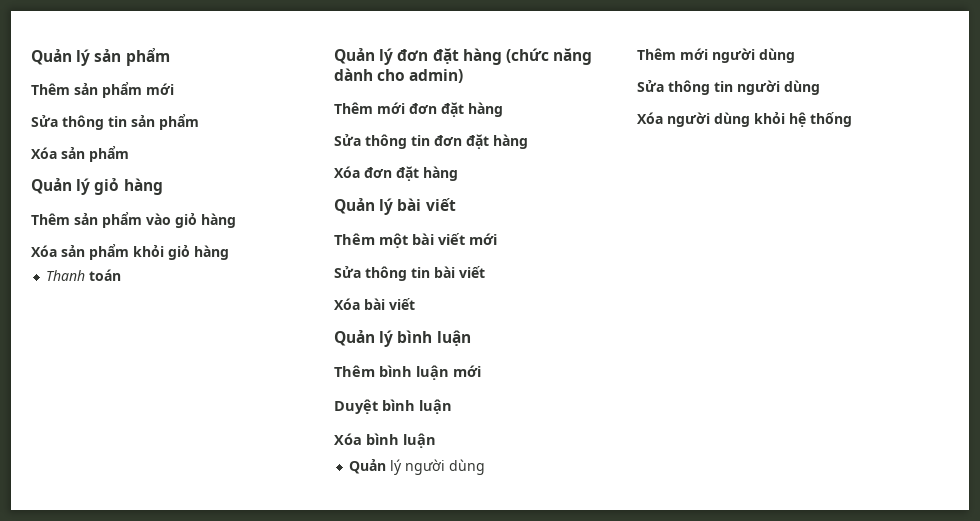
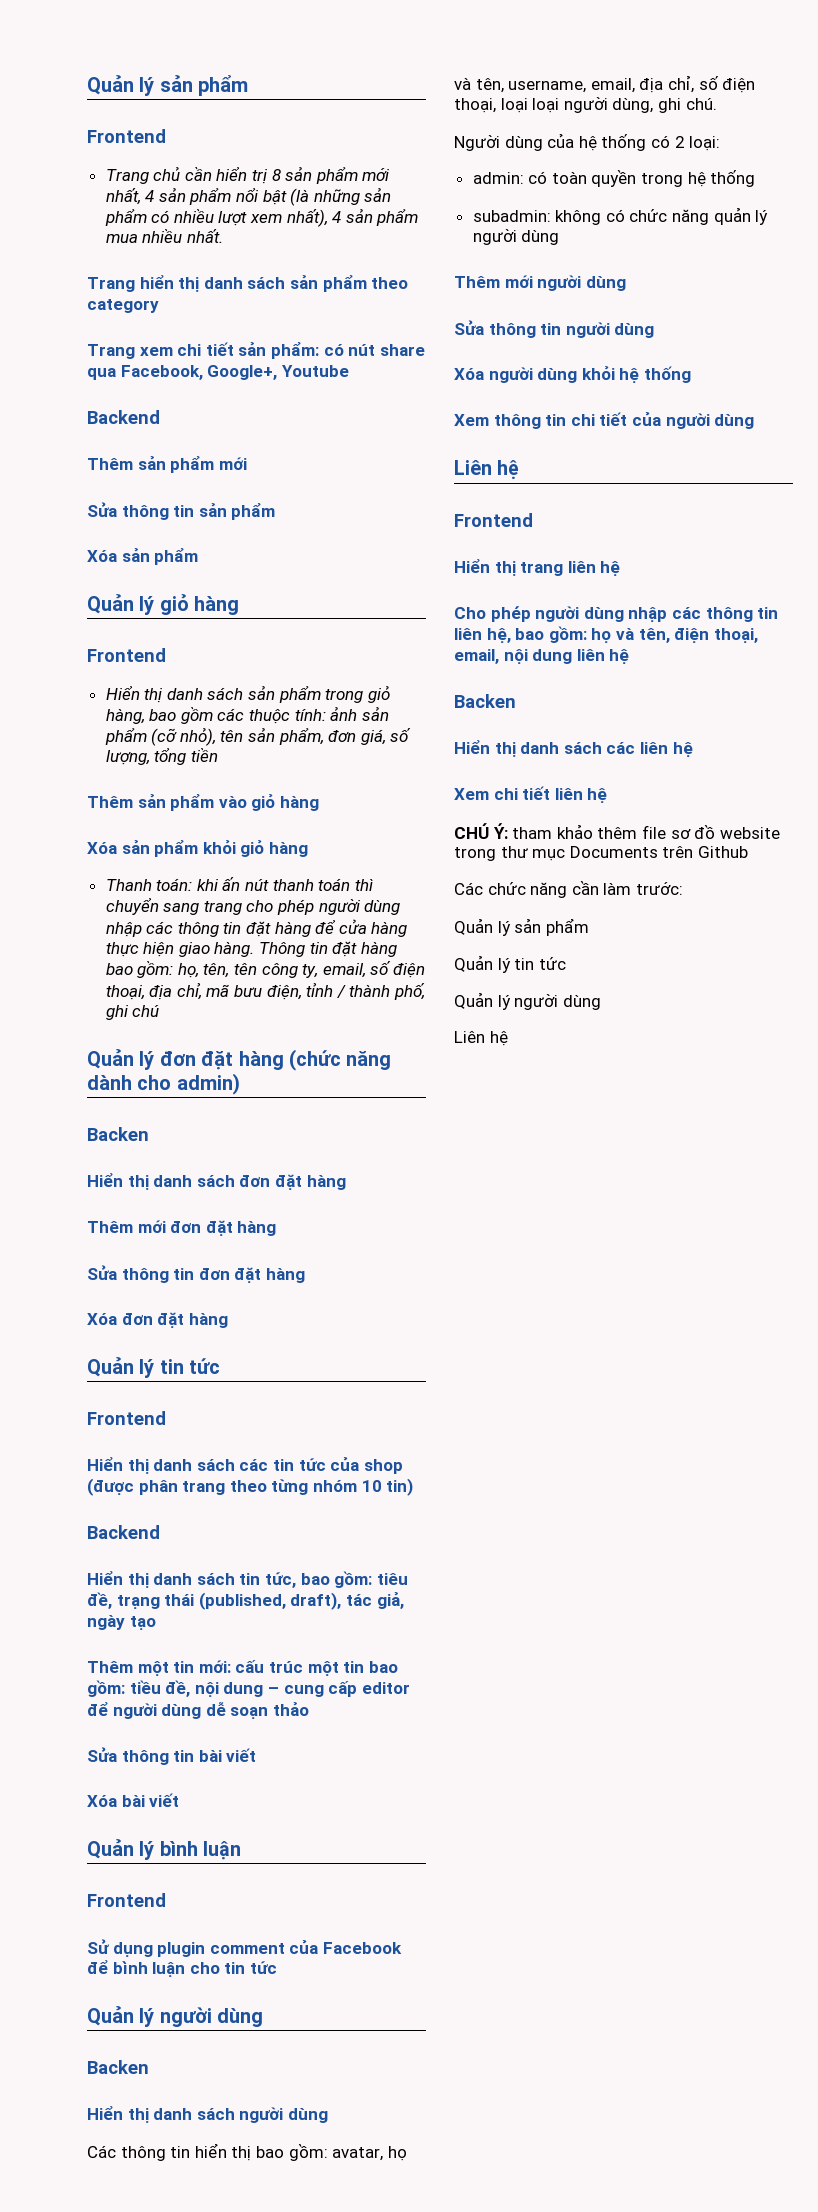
[31,48,170,66] Quản lý sản phẩm -> [87,75,249,96] [87,129,166,143] [105,166,391,184] [105,187,392,206] [104,208,419,227] [105,229,223,243] [87,275,409,292] [87,299,159,313] [87,342,425,359] [87,365,349,380] [87,410,160,424] Quản lý sản phẩm // Frontend // Trang chủ cần hiển trị 8 sản phẩm mới nhất, 4 sản phẩm nổi bật (là những sản phẩm có nhiều lượt xem nhất), 4 sản phẩm mua nhiều nhất. // Trang hiển thị danh sách sản phẩm theo category // Trang xem chi tiết sản phẩm: có nút share qua Facebook, Google+, Youtube // Backend
(163, 186) none -> [87,648,166,662] [105,685,390,703] [105,706,389,724] [104,727,412,746] [105,748,218,765] // Frontend // Hiển thị danh sách sản phẩm trong giỏ hàng, bao gồm các thuộc tính: ảnh sản phẩm (cỡ nhỏ), tên sản phẩm, đơn giá, số lượng, tổng tiền
[89,269,122,281] toán -> [156,877,373,891] [105,898,401,915] [105,919,408,937] [105,941,397,957] [105,961,426,978] [105,982,426,1000] [105,1005,160,1020] toán: khi ấn nút thanh toán thì chuyển sang trang cho phép người dùng nhập các thông tin đặt hàng để cửa hàng thực hiện giao hàng. Thông tin đặt hàng bao gồm: họ, tên, tên công ty, email, số điện thoại, địa chỉ, mã bưu điện, tỉnh / thành phố, ghi chú
(464, 76) none -> [87,1127,149,1141] [87,1173,346,1190] // Backen // Hiển thị danh sách đơn đặt hàng
[397,198,456,211] [334,233,497,248] bài viết // Thêm một bài viết mới -> [159,1358,221,1374] [87,1411,166,1425] [87,1457,403,1474] [87,1478,414,1496] [87,1525,160,1539] [87,1571,408,1588] [87,1592,404,1610] [87,1615,156,1630] [87,1660,398,1676] [87,1680,410,1697] [87,1701,309,1719] tin tức // Frontend // Hiển thị danh sách các tin tức của shop (được phân trang theo từng nhóm 10 tin) // Backend // Hiển thị danh sách tin tức, bao gồm: tiêu đề, trạng thái (published, draft), tác giả, ngày tạo // Thêm một tin mới: cấu trúc một tin bao gồm: tiều đề, nội dung – cung cấp editor để người dùng dễ soạn thảo
[334,365,481,380] [334,399,452,414] [334,433,436,448] [349,459,387,474] Thêm bình luận mới // Duyệt bình luận // Xóa bình luận // Quản -> [87,1893,166,1907] [87,1939,402,1957] [87,1960,277,1977] [87,2006,264,2027] [87,2060,149,2074] [87,2106,328,2123] [87,2143,407,2161] [454,75,756,93] [454,97,717,113] [454,133,721,151] [472,170,756,187] [472,207,751,225] Frontend // Sử dụng plugin comment của Facebook để bình luận cho tin tức // Quản lý người dùng // Backen // Hiển thị danh sách người dùng // Các thông tin hiển thị bao gồm: avatar, họ và tên, username, email, địa chỉ, số điện thoại, loại loại người dùng, ghi chú. // Người dùng của hệ thống có 2 loại: // admin: có toàn quyền trong hệ thống // subadmin: không có chức năng quản
(852, 119) none -> [454,412,755,429] [454,460,520,479] [454,513,533,527] [454,559,621,576] [454,606,779,622] [454,626,758,643] [454,649,630,664] [454,694,516,708] [454,740,693,757] [454,786,608,803] [454,823,780,839] [454,846,748,861] [454,881,683,898] [454,918,589,936] [454,955,566,973] [454,992,601,1010] [454,1031,508,1046] // Xem thông tin chi tiết của người dùng // Liên hệ // Frontend // Hiển thị trang liên hệ // Cho phép người dùng nhập các thông tin liên hệ, bao gồm: họ và tên, điện thoại, email, nội dung liên hệ // Backen // Hiển thị danh sách các liên hệ // Xem chi tiết liên hệ // CHÚ Ý: tham khảo thêm file sơ đồ website trong thư mục Documents trên Github // Các chức năng cần làm trước: // Quản lý sản phẩm // Quản lý tin tức // Quản lý người dùng // Liên hệ

